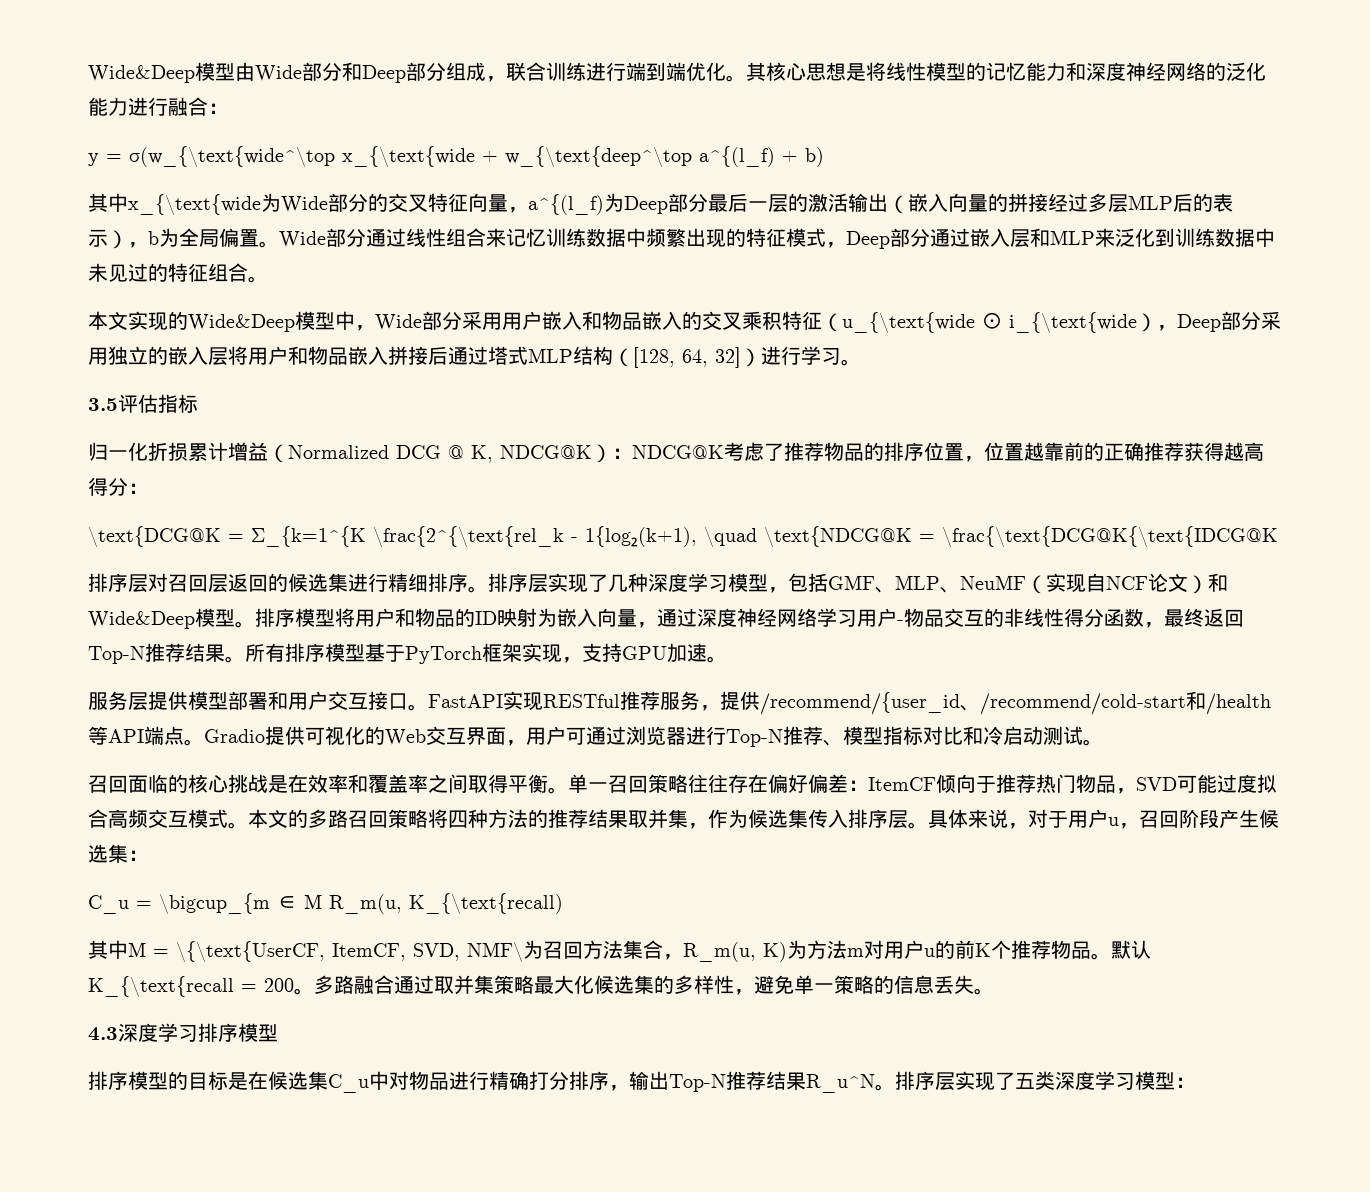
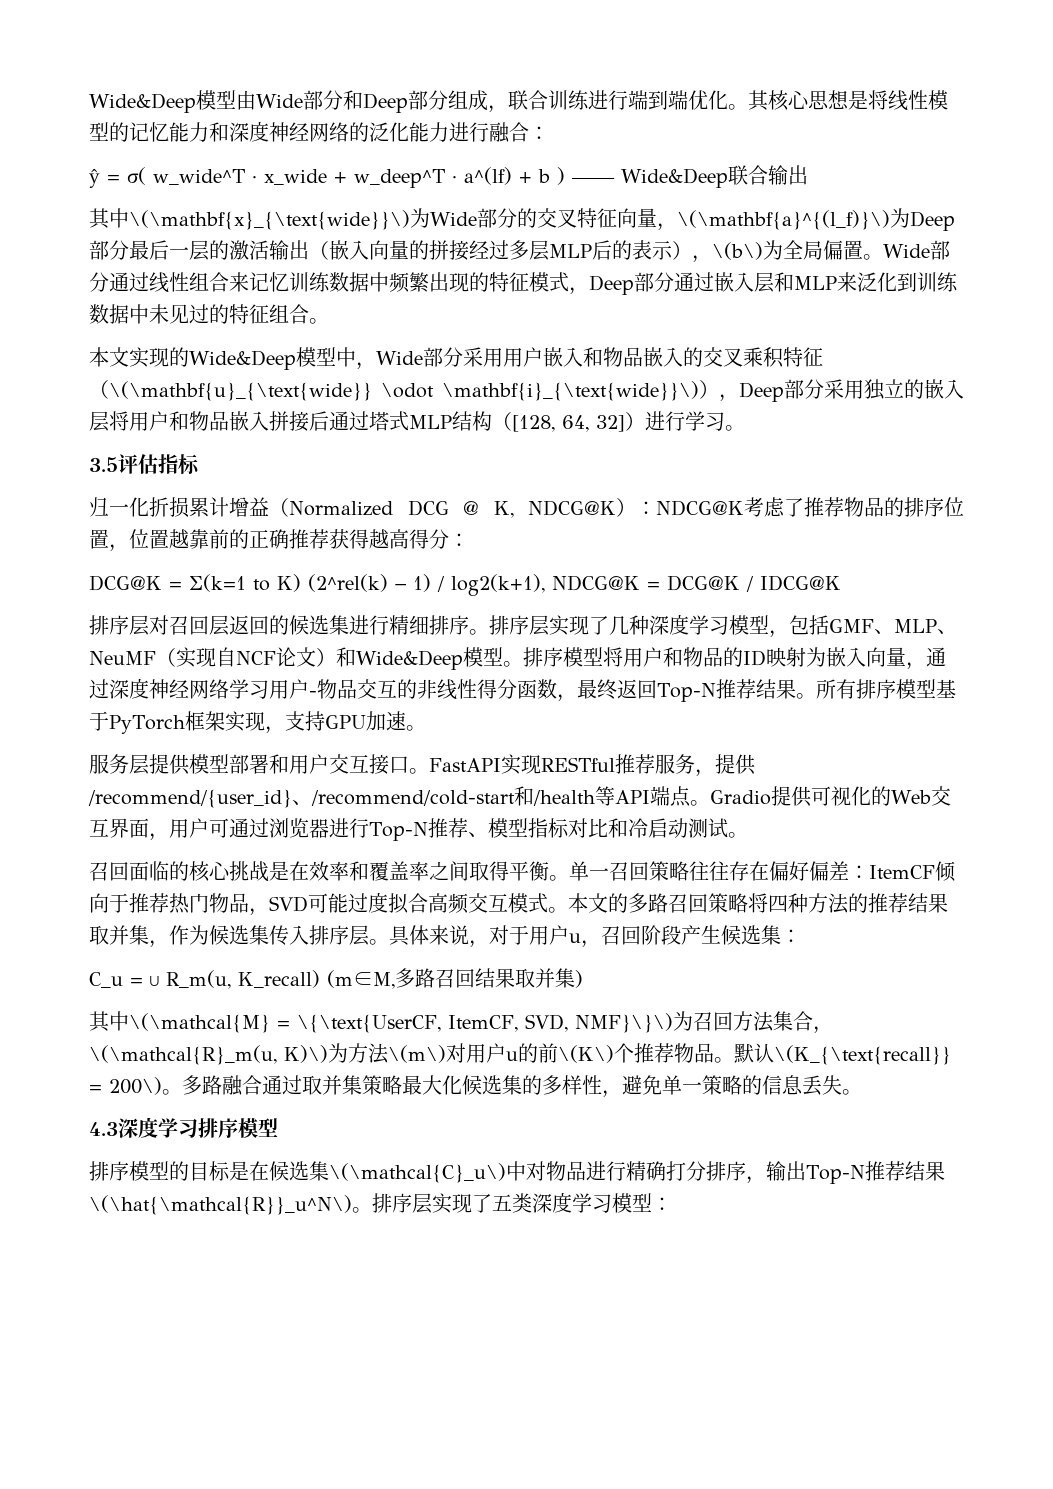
[88,146,824,167] [88,193,261,215] y = σ(w_{\text{wide^\top x_{\text{wide + w_{\text{deep^\top a^{(l_f) + b) // 其中x_{\text{wide -> [89,165,809,188] [89,208,410,230] ŷ = σ( w_wide^T · x_wide + w_deep^T · a^(lf) + b ) —— Wide&Deep联合输出 // 其中\(\mathbf{x}_{\text{wide}}\)
[528,194,604,215] a^{(l_f) -> [677,210,890,230] \(\mathbf{a}^{(l_f)}\)
[148,231,159,245] b -> [712,242,763,260] \(b\)
[842,312,1137,333] u_{\text{wide ⊙ i_{\text{wide -> [109,381,699,401] \(\mathbf{u}_{\text{wide}} \odot \mathbf{i}_{\text{wide}}\)
[88,526,1278,547] \text{DCG@K = Σ_{k=1^{K \frac{2^{\text{rel_k - 1{log₂(k+1), \quad \text{NDCG@K = \frac{\text{DCG@K{\text{IDCG@K -> [89,574,841,596] DCG@K = Σ(k=1 to K) (2^rel(k) − 1) / log2(k+1), NDCG@K = DCG@K / IDCG@K
[760,692,960,715] /recommend/{user_id -> [88,789,292,808] /recommend/{user_id}
[159,893,563,914] [88,940,146,959] \bigcup_{m ∈ M R_m(u, K_{\text{recall) // 其中M -> [150,968,583,989] [89,1011,270,1033] ∪ R_m(u, K_recall) (m∈M,多路召回结果取并集) // 其中\(\mathcal{M}
[467,942,523,962] NMF\ -> [574,1013,673,1033] NMF}\}\)
[683,940,864,962] R_m(u, K)为方法m -> [89,1043,446,1065] \(\mathcal{R}_m(u, K)\)为方法\(m\)
[975,943,991,957] K -> [558,1045,614,1063] \(K\)
[88,976,294,997] K_{\text{recall = 200 -> [774,1045,951,1065] [89,1077,162,1095] \(K_{\text{recall}} = 200\)
[328,1074,369,1093] C_u -> [329,1163,506,1183] \(\mathcal{C}_u\)
[806,1074,875,1093] R_u^N -> [89,1195,352,1215] \(\hat{\mathcal{R}}_u^N\)

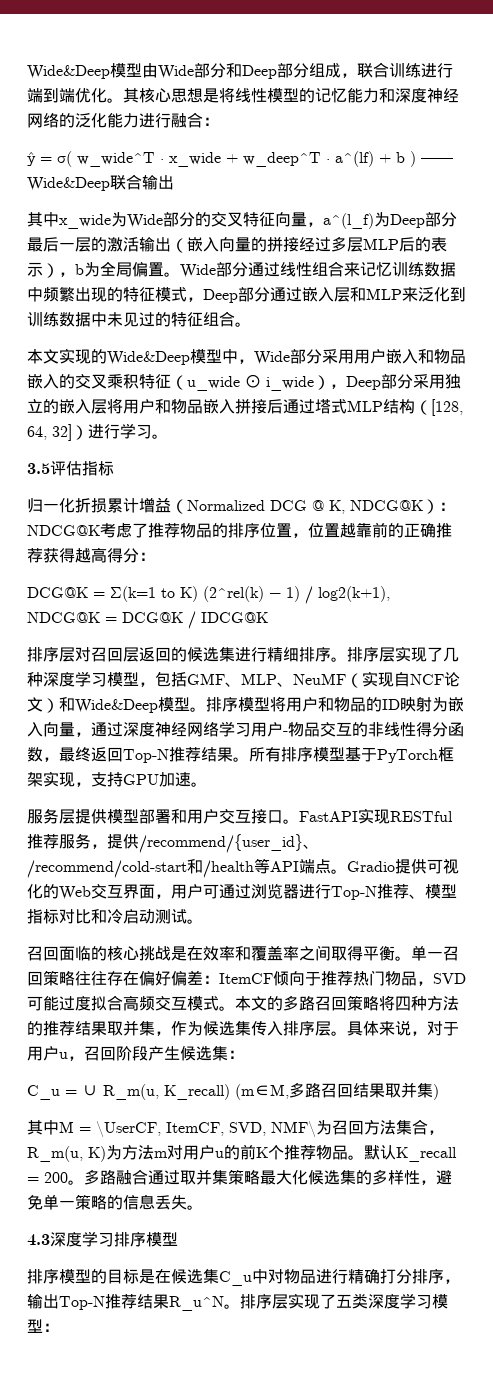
[129,210,410,230] \(\mathbf{x}_{\text{wide}}\) -> [59,214,111,229] x_wide
[677,210,890,230] \(\mathbf{a}^{(l_f)}\) -> [323,213,374,229] a^(l_f)
[712,242,763,260] \(b\) -> [75,264,84,275] b
[109,381,699,401] \(\mathbf{u}_{\text{wide}} \odot \mathbf{i}_{\text{wide}}\) -> [187,374,314,391] u_wide ⊙ i_wide
[129,1013,441,1033] \(\mathcal{M} = \{\text{UserCF, -> [59,1121,161,1137] M = \UserCF,
[574,1013,673,1033] NMF}\}\) -> [271,1121,316,1137] NMF\
[89,1043,446,1065] \(\mathcal{R}_m(u, K)\)为方法\(m\) -> [27,1145,168,1162] R_m(u, K)为方法m
[558,1045,614,1063] \(K\) -> [256,1147,268,1158] K
[774,1045,951,1065] [89,1077,162,1095] \(K_{\text{recall}} = 200\) -> [396,1147,457,1162] [27,1172,68,1183] K_recall = 200
[329,1163,506,1183] \(\mathcal{C}_u\) -> [219,1271,252,1286] C_u
[89,1195,352,1215] \(\hat{\mathcal{R}}_u^N\) -> [169,1296,224,1311] R_u^N

